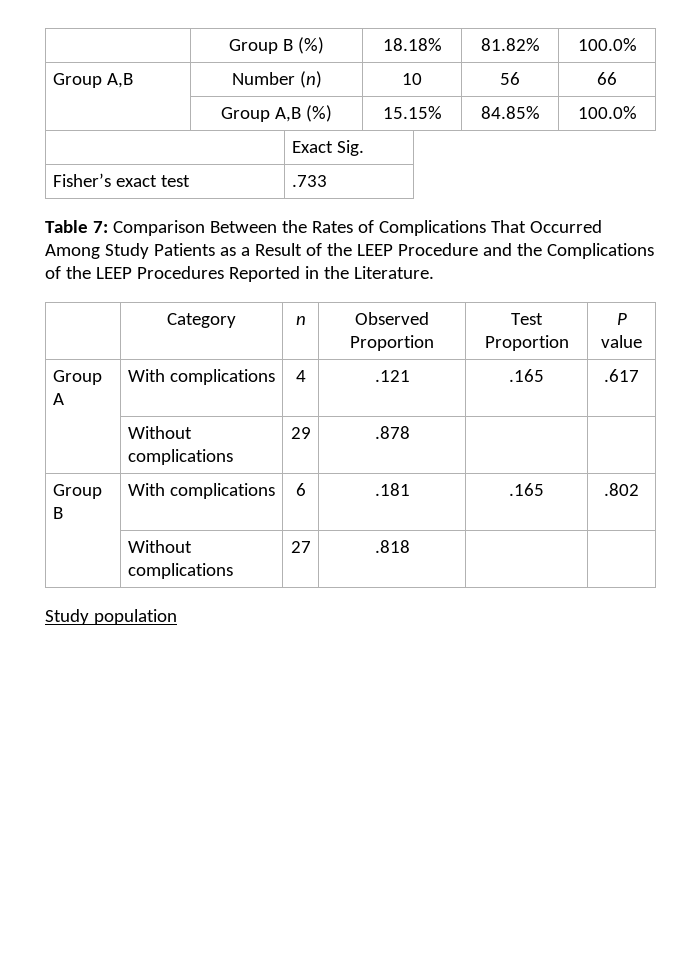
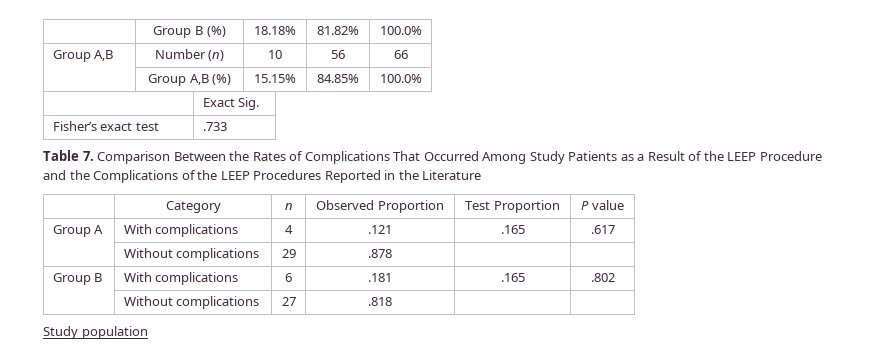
[92,221,108,233] 7: -> [82,151,94,161] 7.
[353,266,434,279] Literature. -> [422,170,482,180] Literature

